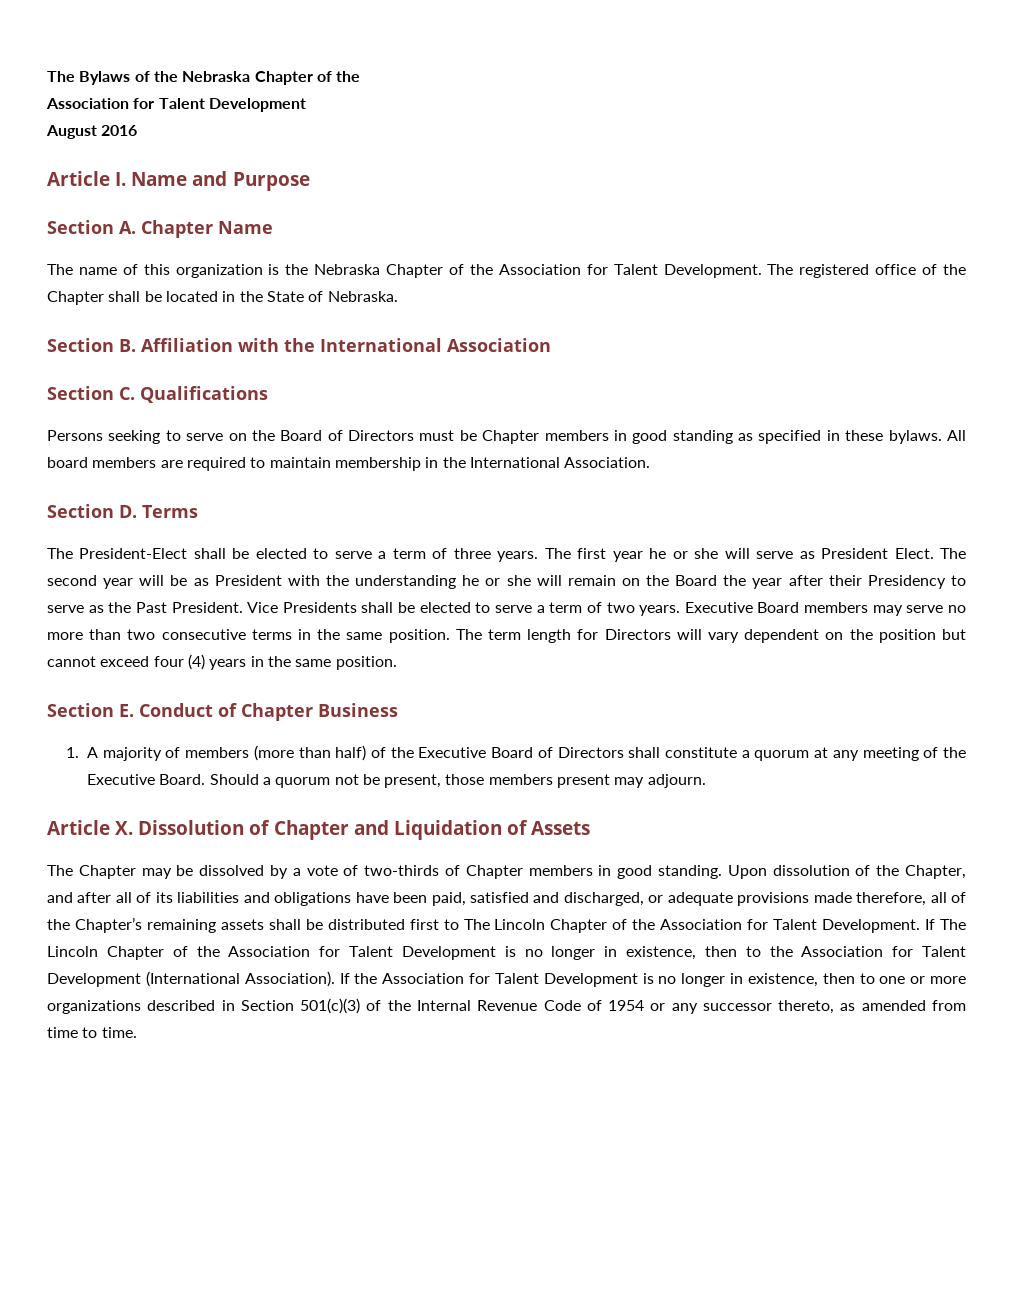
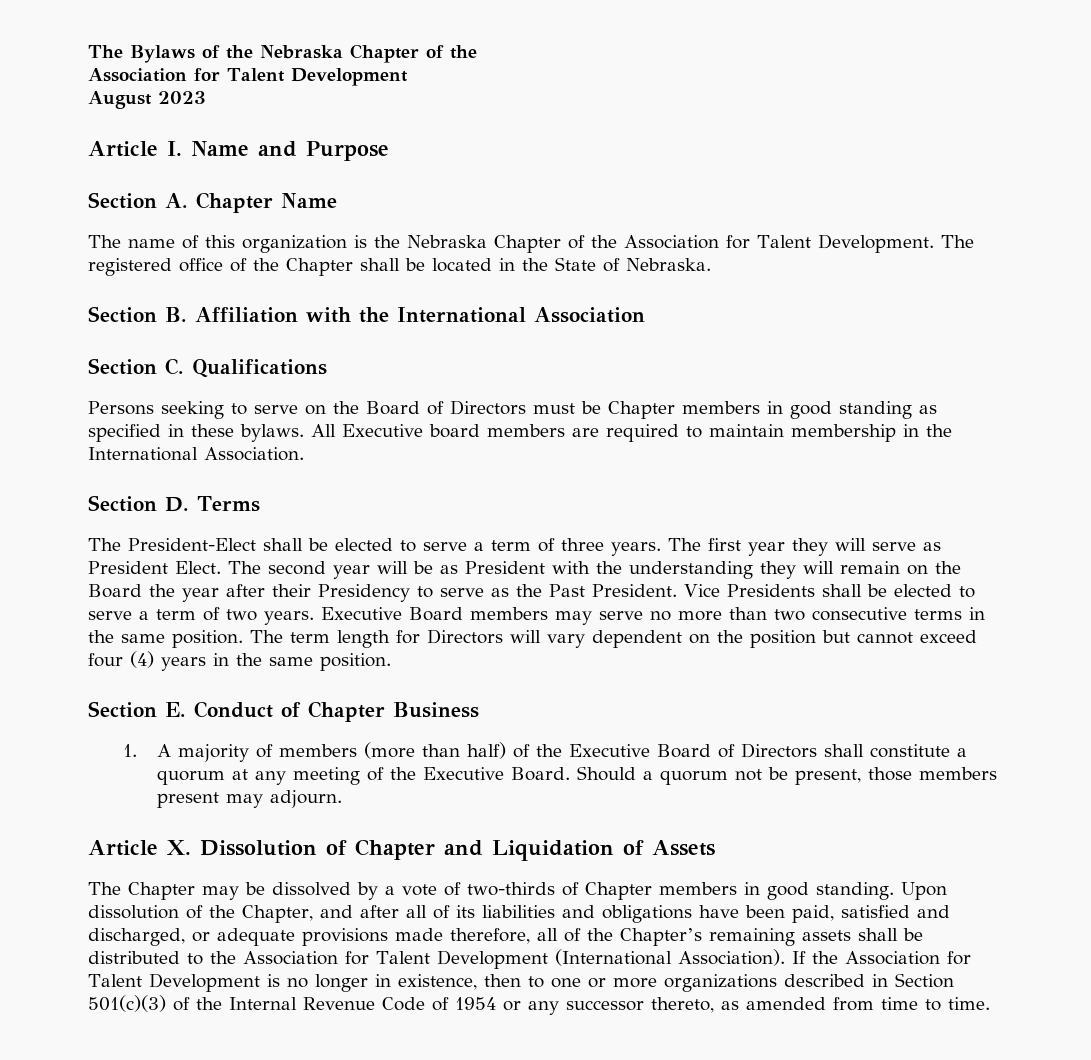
[101,125,138,136] 2016 -> [158,91,206,104] 2023
(967, 435) none -> [342,424,423,437] Executive
[649,548,719,559] he or she -> [792,538,828,556] they
[462,575,531,586] he or she -> [760,561,796,579] they
[409,919,966,933] [47,946,737,960] first to The Lincoln Chapter of the Association for Talent Development. If The Lincoln Chapter of the Association for Talent Development is no longer in existence, then -> (180, 957) none

